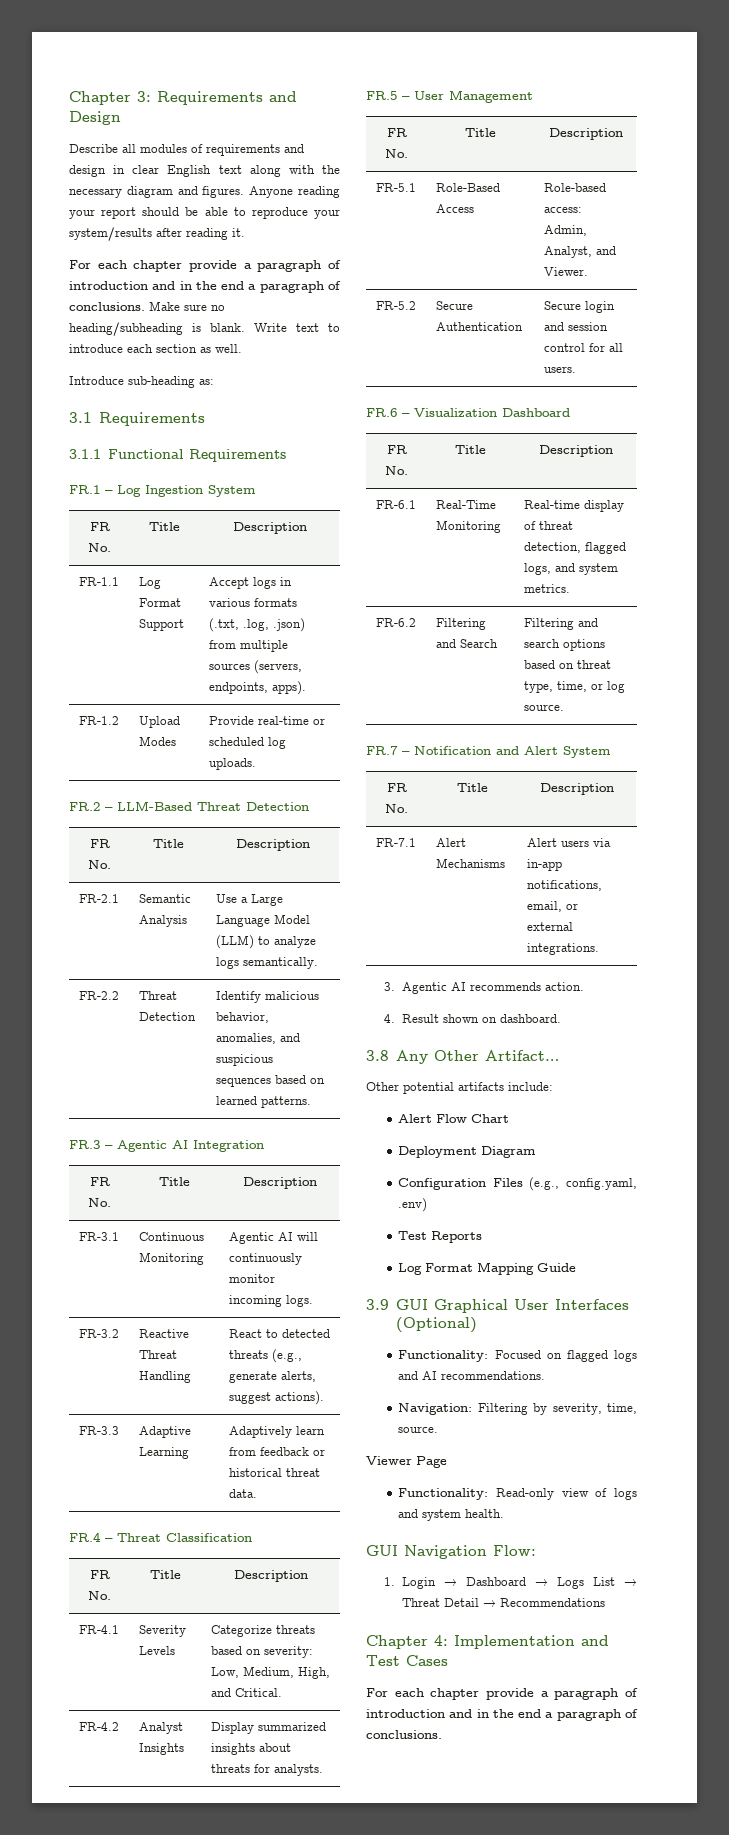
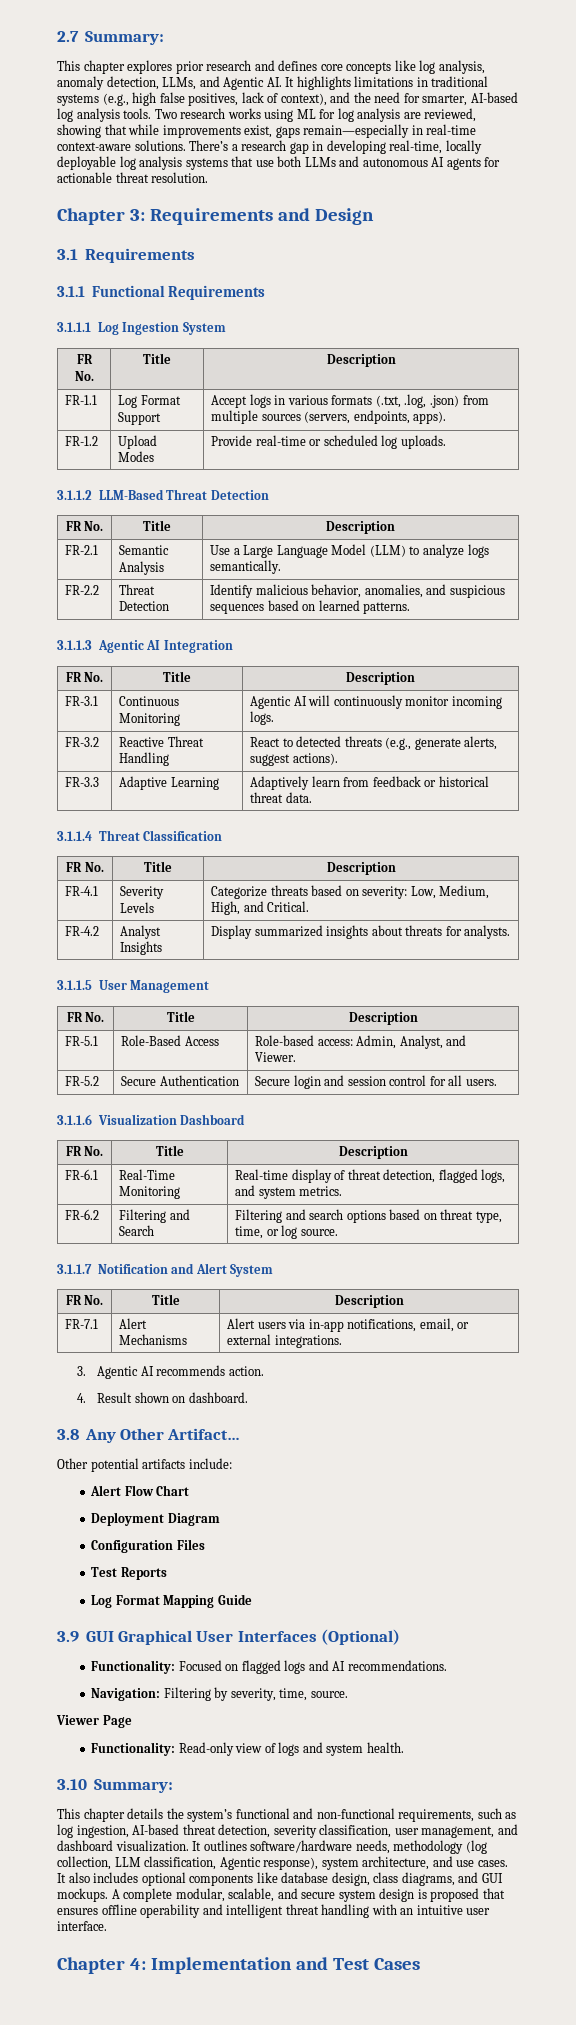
(69, 98) none -> [57,31,164,45] [57,60,485,74] [57,76,489,90] [57,92,518,106] [57,108,477,122] [57,124,477,138] [57,140,482,154] [57,156,501,170] [57,172,209,183] 2.7 Summary: // This chapter explores prior research and defines core concepts like log analysis, anomaly detection, LLMs, and Agentic AI. It highlights limitations in traditional systems (e.g., high false positives, lack of context), and the need for smarter, AI-based log analysis tools. Two research works using ML for log analysis are reviewed, showing that while improvements exist, gaps remain—especially in real-time context-aware solutions. There’s a research gap in developing real-time, locally deployable log analysis systems that use both LLMs and autonomous AI agents for actionable threat resolution. //
[69,144,304,156] [69,165,340,177] [69,186,340,198] [69,207,340,219] [69,227,245,241] [69,260,341,272] [69,281,341,293] [69,301,225,311] [69,322,340,336] [69,344,242,353] [69,376,214,388] // Describe all modules of requirements and design in clear English text along with the necessary diagram and figures. Anyone reading your report should be able to reproduce your system/results after reading it. // For each chapter provide a paragraph of introduction and in the end a paragraph of conclusions. Make sure no heading/subheading is blank. Write text to introduce each section as well. // Introduce sub-heading as: -> (374, 216) none
[69,485,113,494] FR.1 – -> [57,322,91,332] 3.1.1.1
[69,802,113,811] FR.2 – -> [57,490,92,500] 3.1.1.2
[69,1140,113,1149] FR.3 – -> [57,640,92,650] 3.1.1.3
[69,1532,113,1542] FR.4 – -> [57,831,92,841] 3.1.1.4
[366,91,410,100] FR.5 – -> [57,980,92,990] 3.1.1.5
[366,408,410,417] FR.6 – -> [57,1114,92,1125] 3.1.1.6
[366,746,410,755] FR.7 – -> [57,1264,92,1274] 3.1.1.7
[529,1177,637,1191] [398,1198,428,1212] (e.g., config.yaml, .env) -> (205, 1544) none
[366,1545,536,1559] [384,1577,637,1589] [402,1598,606,1607] GUI Navigation Flow: // 1. Login → Dashboard → Logs List → Threat Detail → Recommendations -> [57,1779,173,1793] [57,1808,517,1822] [57,1824,518,1838] [57,1840,487,1854] [57,1856,508,1870] [57,1872,503,1886] [57,1888,505,1902] [57,1904,491,1918] [57,1921,107,1931] 3.10 Summary: // This chapter details the system’s functional and non-functional requirements, such as log ingestion, AI-based threat detection, severity classification, user management, and dashboard visualization. It outlines software/hardware needs, methodology (log collection, LLM classification, Agentic response), system architecture, and use cases. It also includes optional components like database design, class diagrams, and GUI mockups. A complete modular, scalable, and secure system design is proposed that ensures offline operability and intelligent threat handling with an intuitive user interface.
[366,1688,638,1700] [366,1709,638,1721] [366,1730,442,1739] // For each chapter provide a paragraph of introduction and in the end a paragraph of conclusions. -> (420, 1964) none

